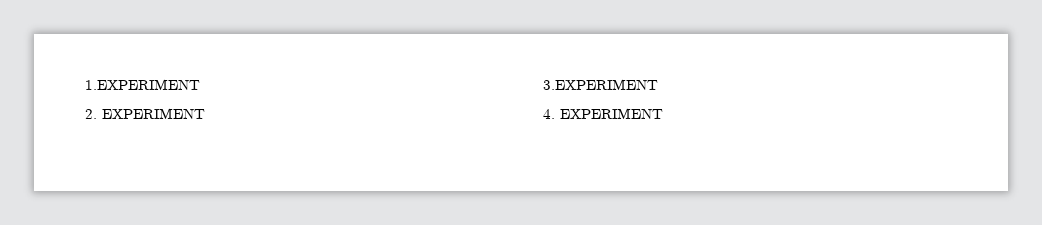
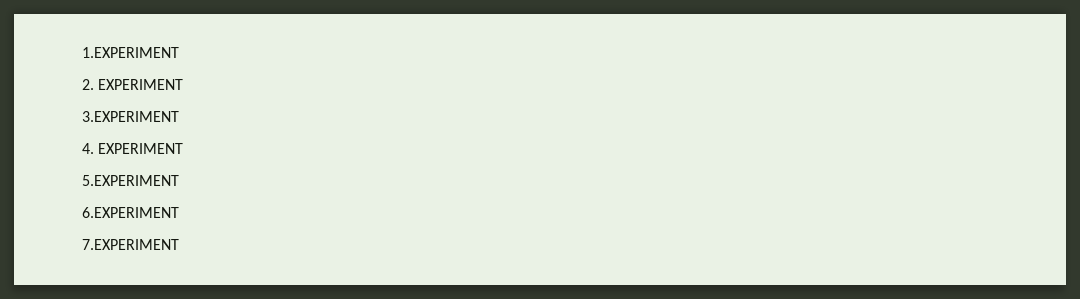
(663, 113) none -> [82,175,179,186] [82,207,179,218] [82,239,179,250] // 5.EXPERIMENT // 6.EXPERIMENT // 7.EXPERIMENT

